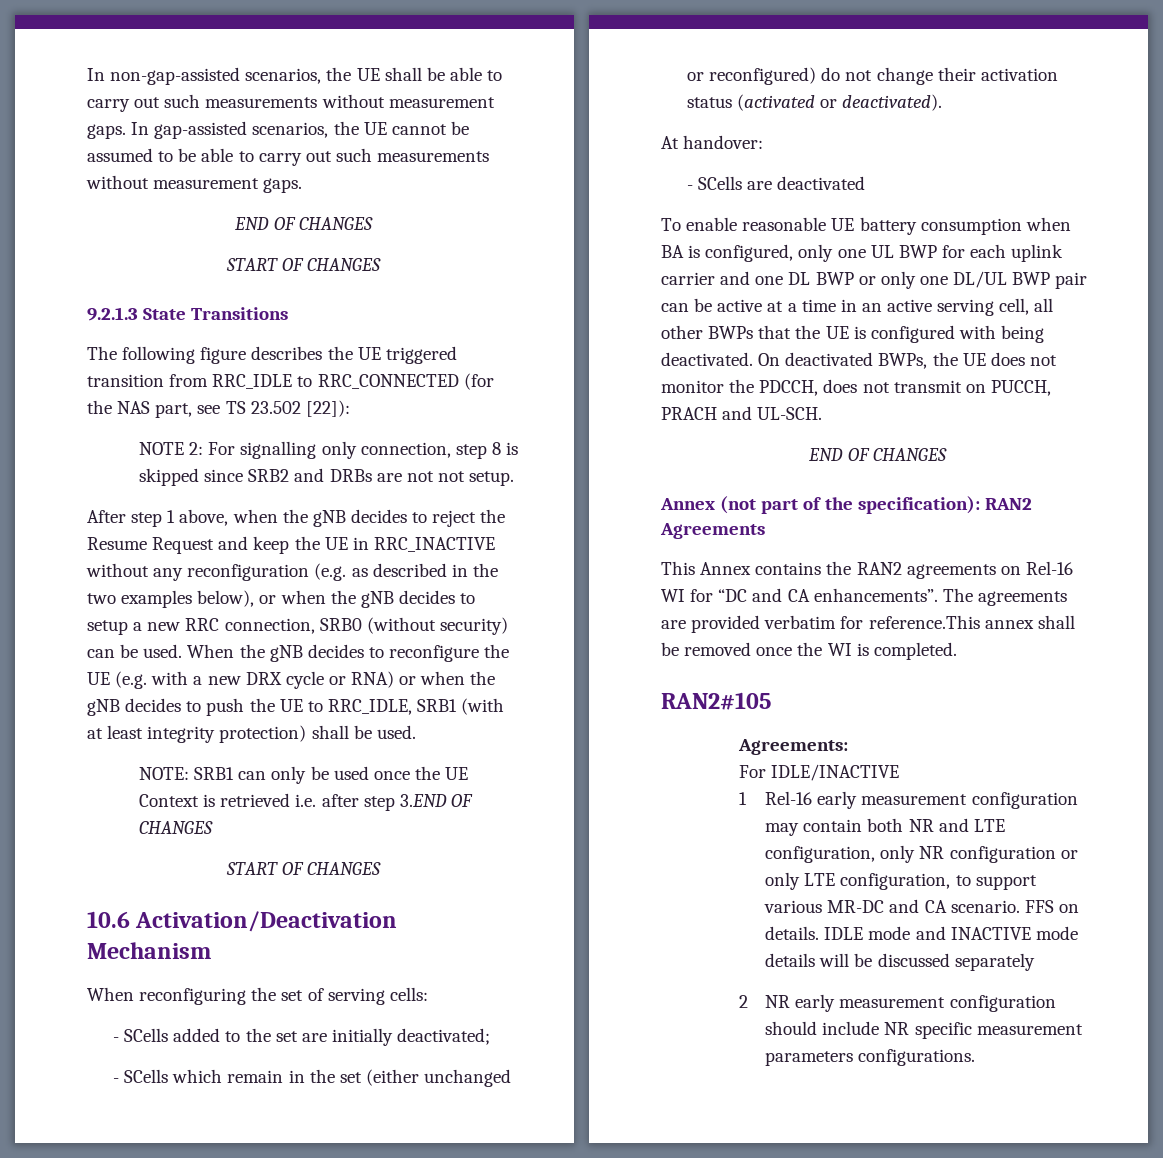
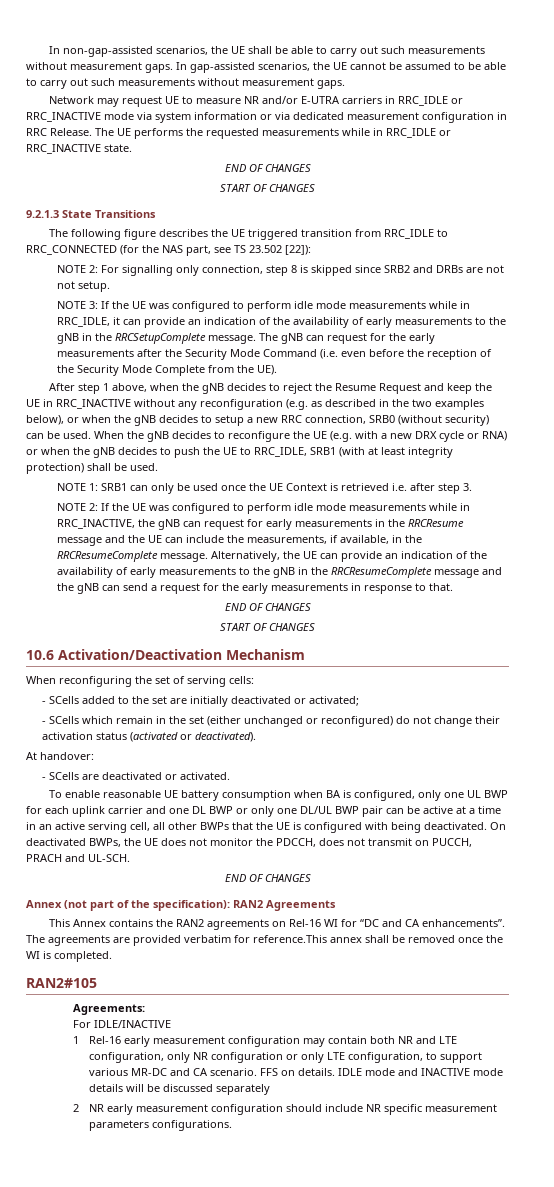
(303, 185) none -> [49,96,464,107] [26,112,507,123] [26,128,451,139] [26,144,132,154] // Network may request UE to measure NR and/or E-UTRA carriers in RRC_IDLE or RRC_INACTIVE mode via system information or via dedicated measurement configuration in RRC Release. The UE performs the requested measurements while in RRC_IDLE or RRC_INACTIVE state.
(515, 478) none -> [57,301,471,312] [57,317,507,328] [57,333,436,344] [57,349,493,360] [57,365,278,376] // NOTE 3: If the UE was configured to perform idle mode measurements while in RRC_IDLE, it can provide an indication of the availability of early measurements to the gNB in the RRCSetupComplete message. The gNB can request for the early measurements after the Security Mode Command (i.e. even before the reception of the Security Mode Complete from the UE).
[139,767,190,780] NOTE: -> [57,483,99,491] NOTE 1:
[399,794,447,807] 3.END -> [463,483,473,491] [57,503,471,514] [57,519,465,530] [57,535,423,546] [57,551,488,562] [57,567,503,578] [57,583,454,594] [224,603,246,611] 3. // NOTE 2: If the UE was configured to perform idle mode measurements while in RRC_INACTIVE, the gNB can request for early measurements in the RRCResume message and the UE can include the measurements, if available, in the RRCResumeComplete message. Alternatively, the UE can provide an indication of the availability of early measurements to the gNB in the RRCResumeComplete message and the gNB can send a request for the early measurements in response to that. // END
[397,1028,491,1045] deactivated; -> [230,696,359,706] deactivated or activated;
(866, 183) none -> [164,772,230,780] or activated.

